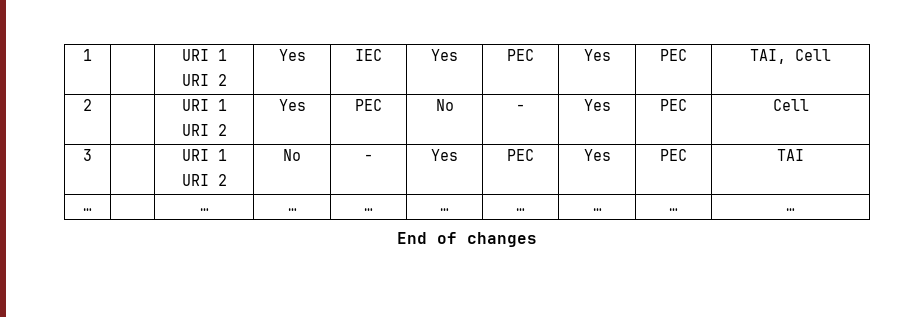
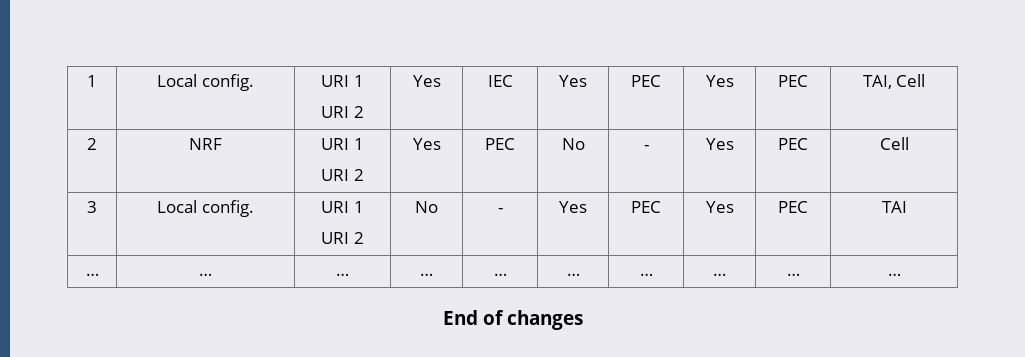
[83,49,92,61] 1 | -> [87,75,97,87] [157,74,254,91] 1 | Local config.
(92, 105) none -> [189,138,222,150] NRF
(92, 155) none -> [157,200,254,217] Local config.
(92, 209) none -> [199,273,212,276] …

